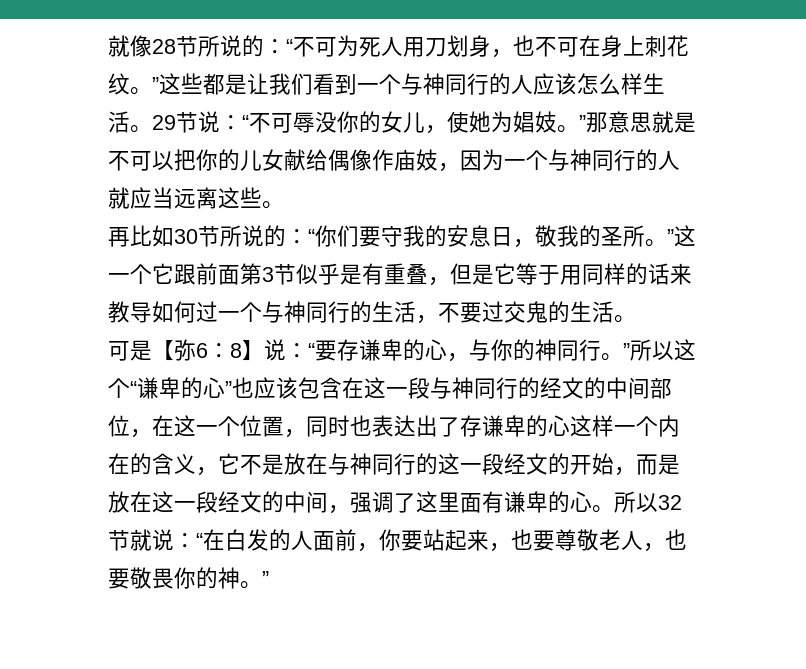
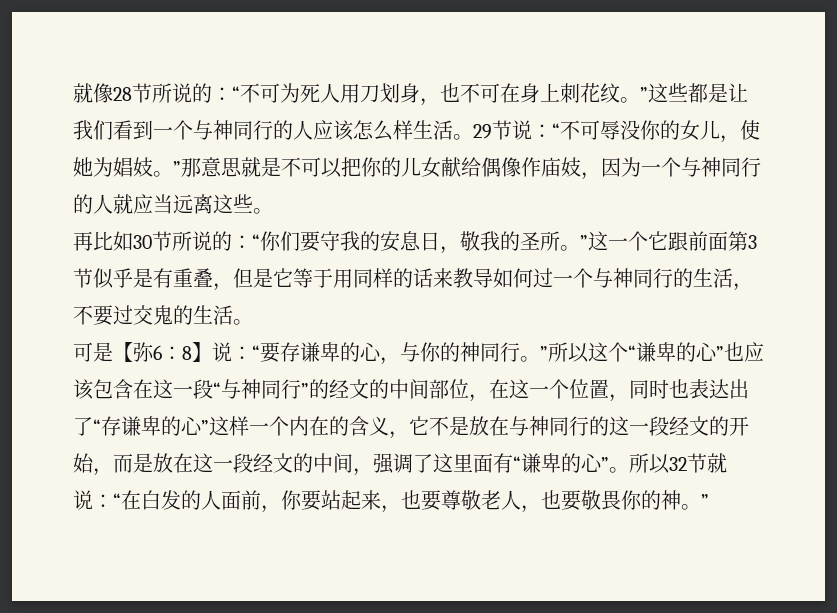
[430,377,518,399] 与神同行 -> [213,379,309,399] “与神同行”
[460,415,570,437] 存谦卑的心 -> [93,416,209,436] “存谦卑的心”
[504,491,592,513] 谦卑的心 -> [513,453,609,473] “谦卑的心”

